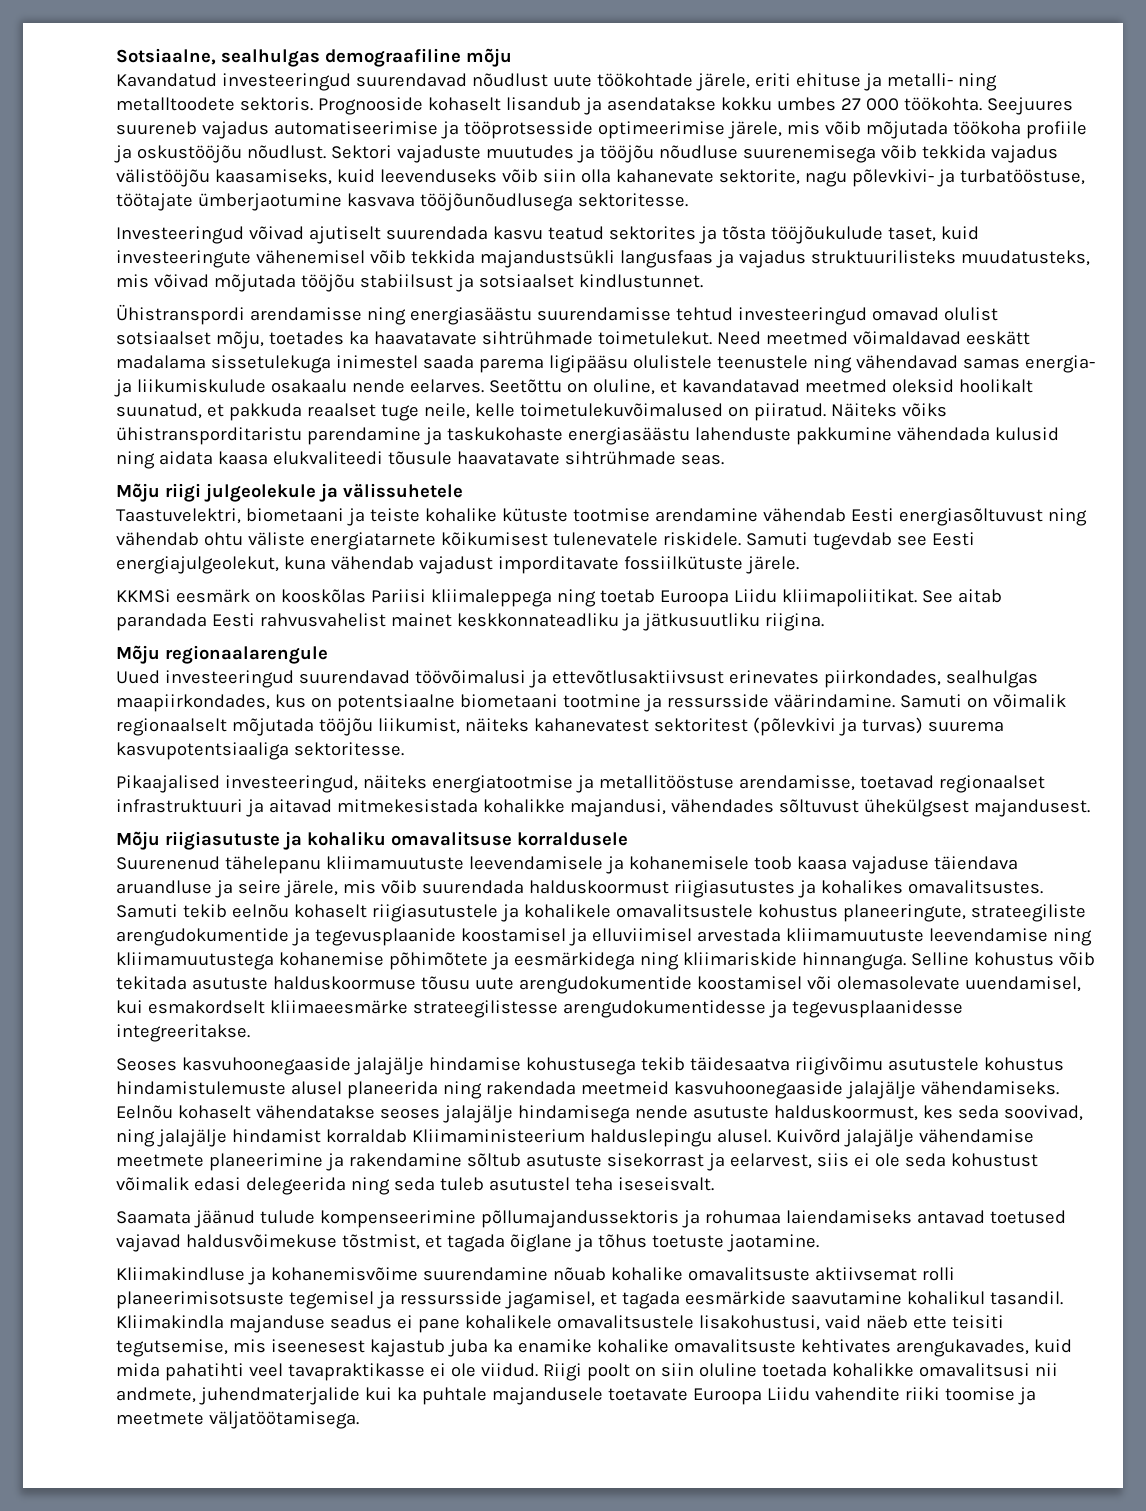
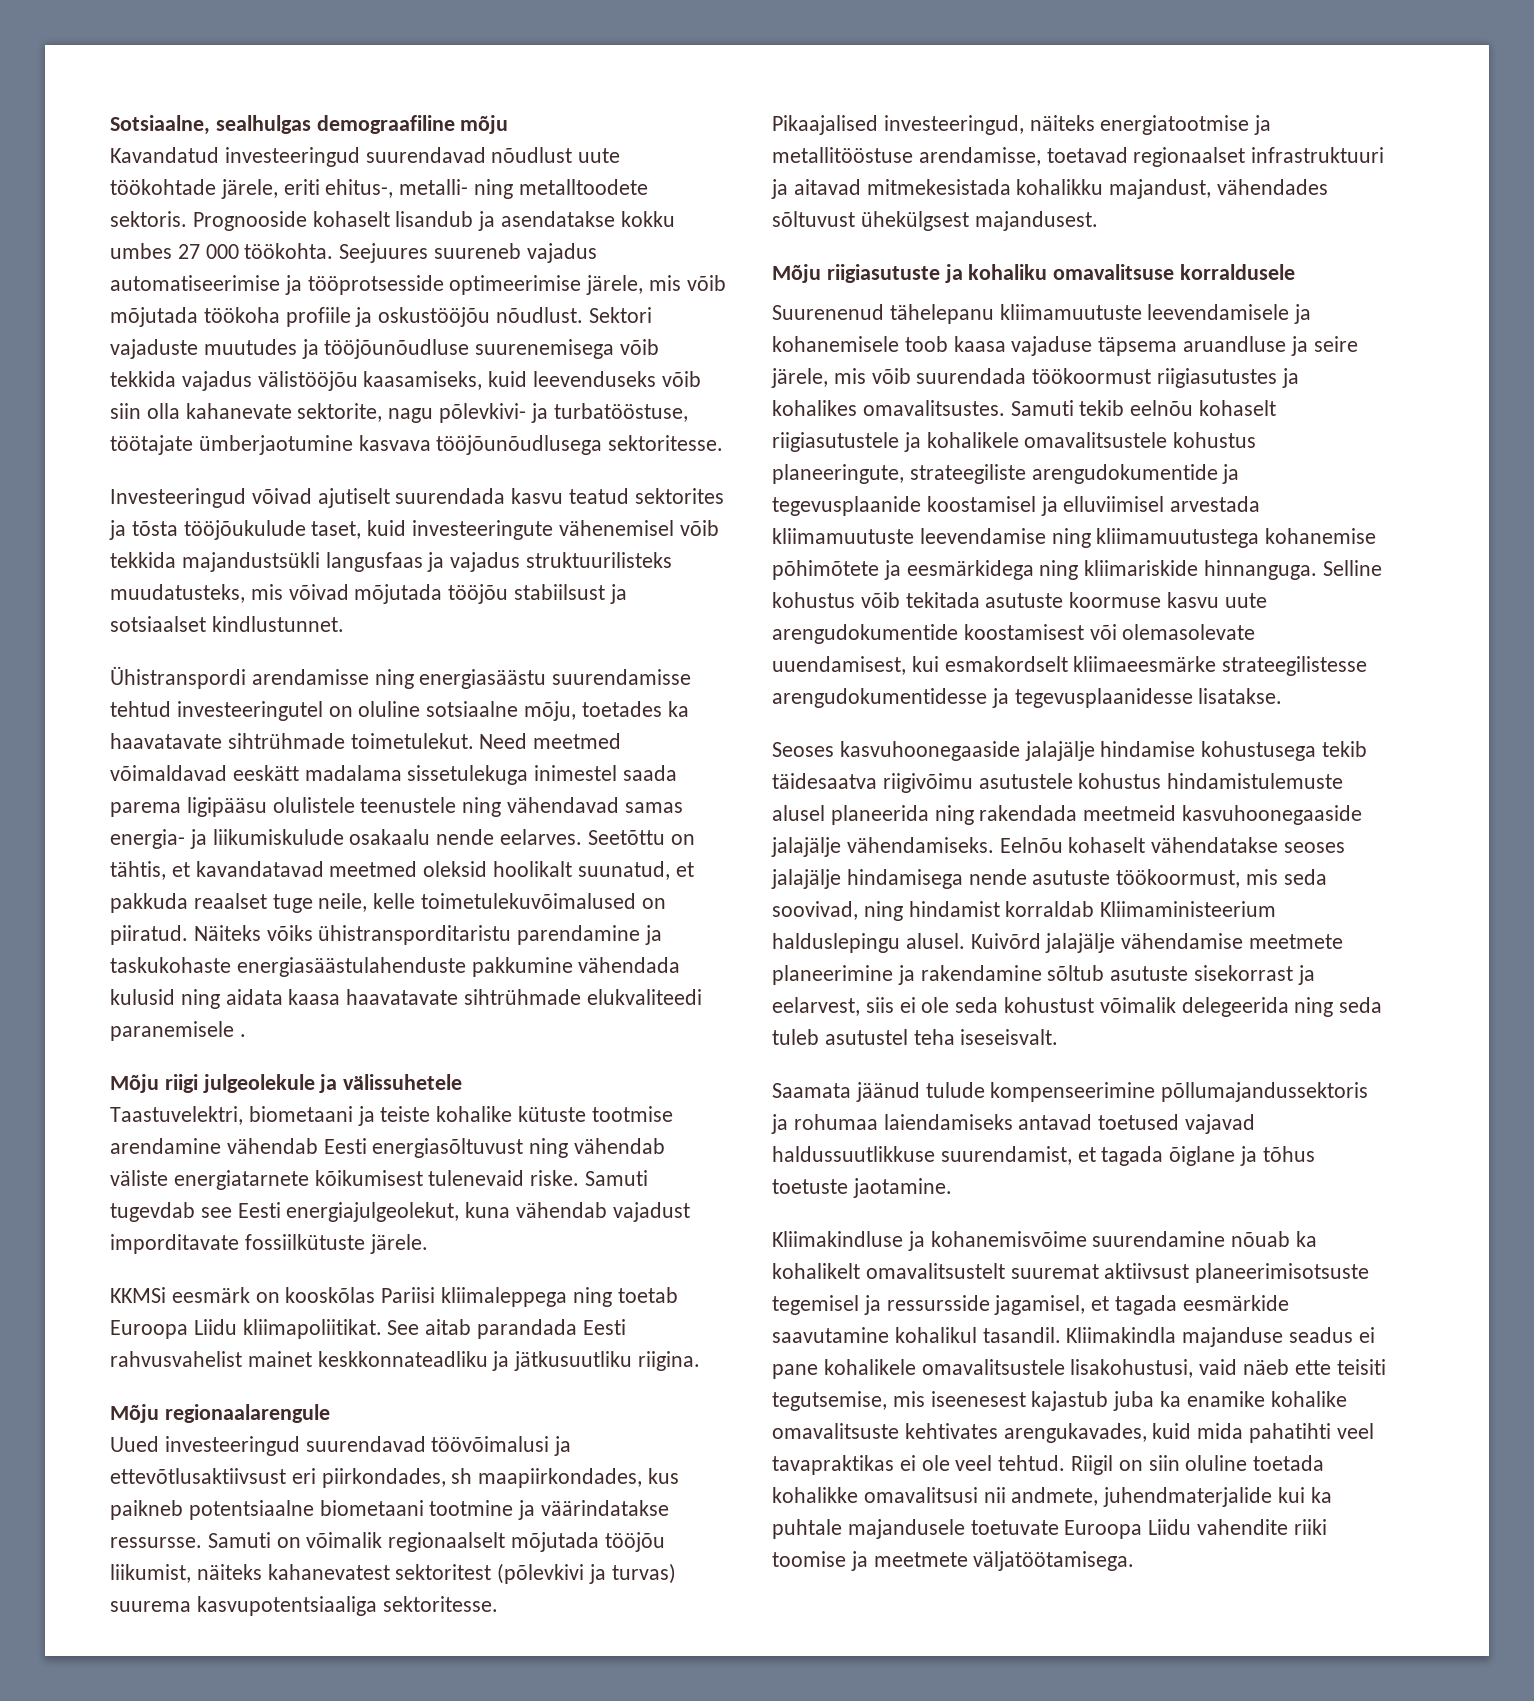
[795,73,882,91] ehituse ja -> [325,179,394,198] ehitus-,
[599,145,738,163] tööjõu nõudluse -> [324,339,470,359] tööjõunõudluse
[737,307,998,325] [116,331,211,345] investeeringud omavad olulist sotsiaalset -> [176,701,519,721] investeeringutel on oluline sotsiaalne
[592,379,655,395] oluline, -> [110,861,166,880] tähtis,
[567,427,791,445] energiasäästu lahenduste -> [236,957,466,977] energiasäästulahenduste
[272,451,724,465] elukvaliteedi tõusule haavatavate sihtrühmade seas. -> [346,989,702,1005] [110,1021,246,1041] haavatavate sihtrühmade elukvaliteedi paranemisele .
[203,532,243,546] ohtu -> (666, 1146) none
[552,532,741,546] tulenevatele riskidele. -> [428,1170,580,1186] tulenevaid riske.
[728,670,1038,688] erinevates piirkondades, sealhulgas -> [291,1468,473,1488] eri piirkondades, sh
[310,697,332,708] on -> [110,1500,183,1520] paikneb
[666,694,895,708] ressursside väärindamine. -> [541,1500,670,1516] [110,1537,202,1548] väärindatakse ressursse.
[482,799,666,817] kohalikke majandusi, -> [1016,179,1212,199] kohalikku majandust,
[933,856,1018,870] täiendava -> [1098,337,1178,356] täpsema
[528,880,669,894] halduskoormust -> [1032,368,1152,384] töökoormust
[272,976,470,990] halduskoormuse tõusu -> [1069,592,1220,608] koormuse kasvu
[696,976,802,990] koostamisel -> [963,624,1084,640] koostamisest
[964,976,1081,992] uuendamisel, -> [772,656,906,675] uuendamisest,
[116,1024,250,1042] integreeritakse. -> [1198,688,1283,704] lisatakse.
[773,1105,953,1121] halduskoormust, kes -> [1116,869,1279,888] töökoormust, mis
[156,1129,227,1147] jalajälje -> (903, 911) none
[193,1177,241,1191] edasi -> (1176, 1005) none
[185,1234,420,1250] haldusvõimekuse tõstmist, -> [772,1146,1072,1165] haldussuutlikkuse suurendamist,
[610,1267,955,1281] kohalike omavalitsuste aktiivsemat rolli -> [1296,1231,1318,1247] [772,1263,1190,1279] ka kohalikelt omavalitsustelt suuremat aktiivsust
[287,1363,630,1381] tavapraktikasse ei ole viidud. Riigi poolt -> [772,1455,1114,1475] tavapraktikas ei ole veel tehtud. Riigil
[607,1388,688,1401] toetavate -> [970,1520,1059,1535] toetuvate

